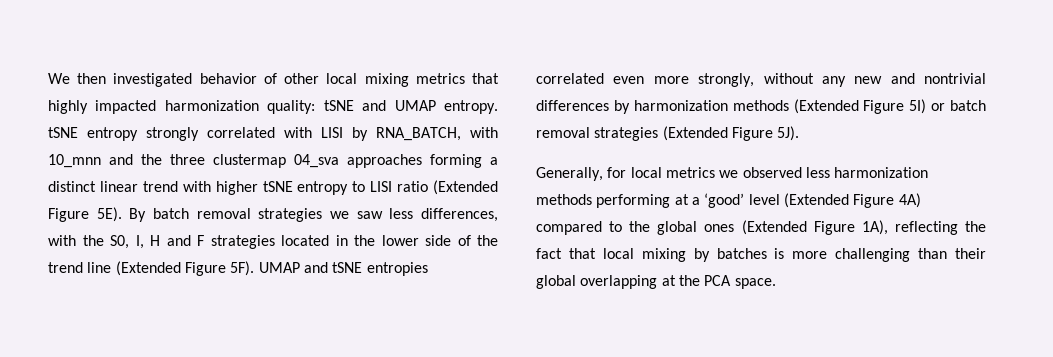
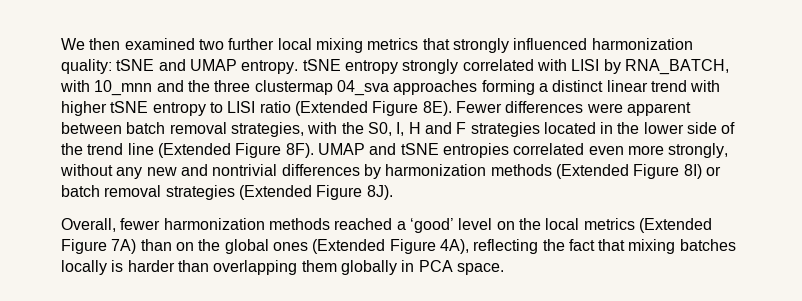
[113,73,320,87] investigated behavior of other -> [124,38,275,50] examined two further
[48,100,157,114] highly impacted -> [452,38,588,53] strongly influenced
[96,207,499,222] 5E). By batch removal strategies we saw less differences, -> [422,101,691,116] [61,122,304,137] 8E). Fewer differences were apparent between batch removal strategies,
[230,261,255,276] 5F). -> [285,143,314,158] 8F).
[909,99,927,114] 5I) -> [683,164,702,179] 8I)
[777,126,800,141] [536,167,929,181] [536,193,921,208] [536,221,623,235] 5J). // Generally, for local metrics we observed less harmonization methods performing at a ‘good’ level (Extended Figure 4A) compared to -> [366,185,393,200] [61,218,712,233] [61,239,194,254] 8J). // Overall, fewer harmonization methods reached a ‘good’ level on the local metrics (Extended Figure 7A) than on
[861,220,888,235] 1A), -> [439,239,469,254] 4A),
[602,248,986,262] [536,275,700,289] local mixing by batches is more challenging than their global overlapping at the -> [628,239,736,254] [61,260,415,275] mixing batches locally is harder than overlapping them globally in

